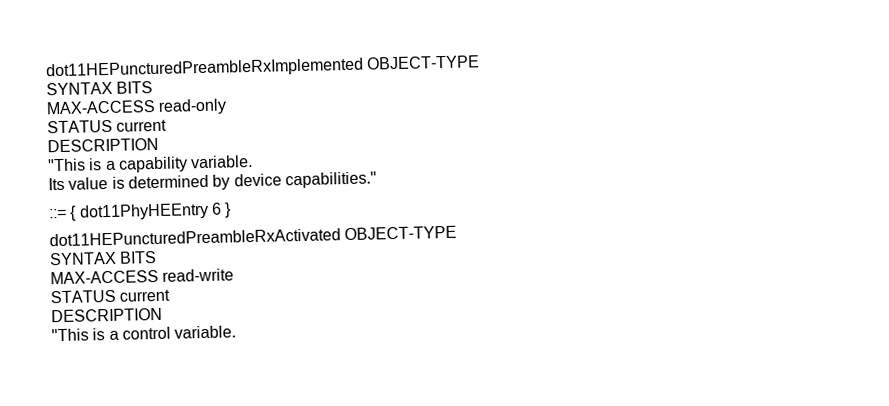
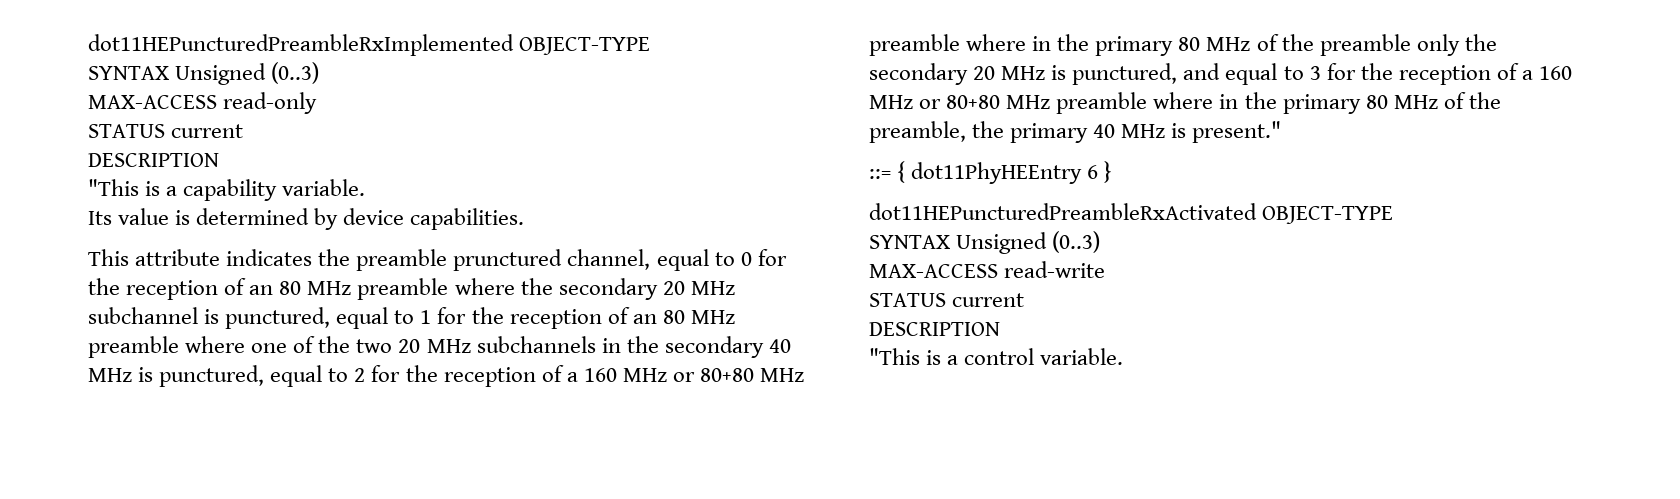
[116,81,154,94] BITS -> [175,62,320,85] Unsigned (0..3)
[284,171,377,189] capabilities." -> [410,208,525,230] [88,249,787,271] [88,278,735,300] [88,307,735,329] [88,336,791,358] [88,365,805,387] [869,34,1497,56] [869,63,1573,85] [869,92,1501,114] [869,121,1282,143] capabilities. // This attribute indicates the preamble prunctured channel, equal to 0 for the reception of an 80 MHz preamble where the secondary 20 MHz subchannel is punctured, equal to 1 for the reception of an 80 MHz preamble where one of the two 20 MHz subchannels in the secondary 40 MHz is punctured, equal to 2 for the reception of a 160 MHz or 80+80 MHz preamble where in the primary 80 MHz of the preamble only the secondary 20 MHz is punctured, and equal to 3 for the reception of a 160 MHz or 80+80 MHz preamble where in the primary 80 MHz of the preamble, the primary 40 MHz is present."
[119,250,158,264] BITS -> [956,231,1101,254] Unsigned (0..3)

